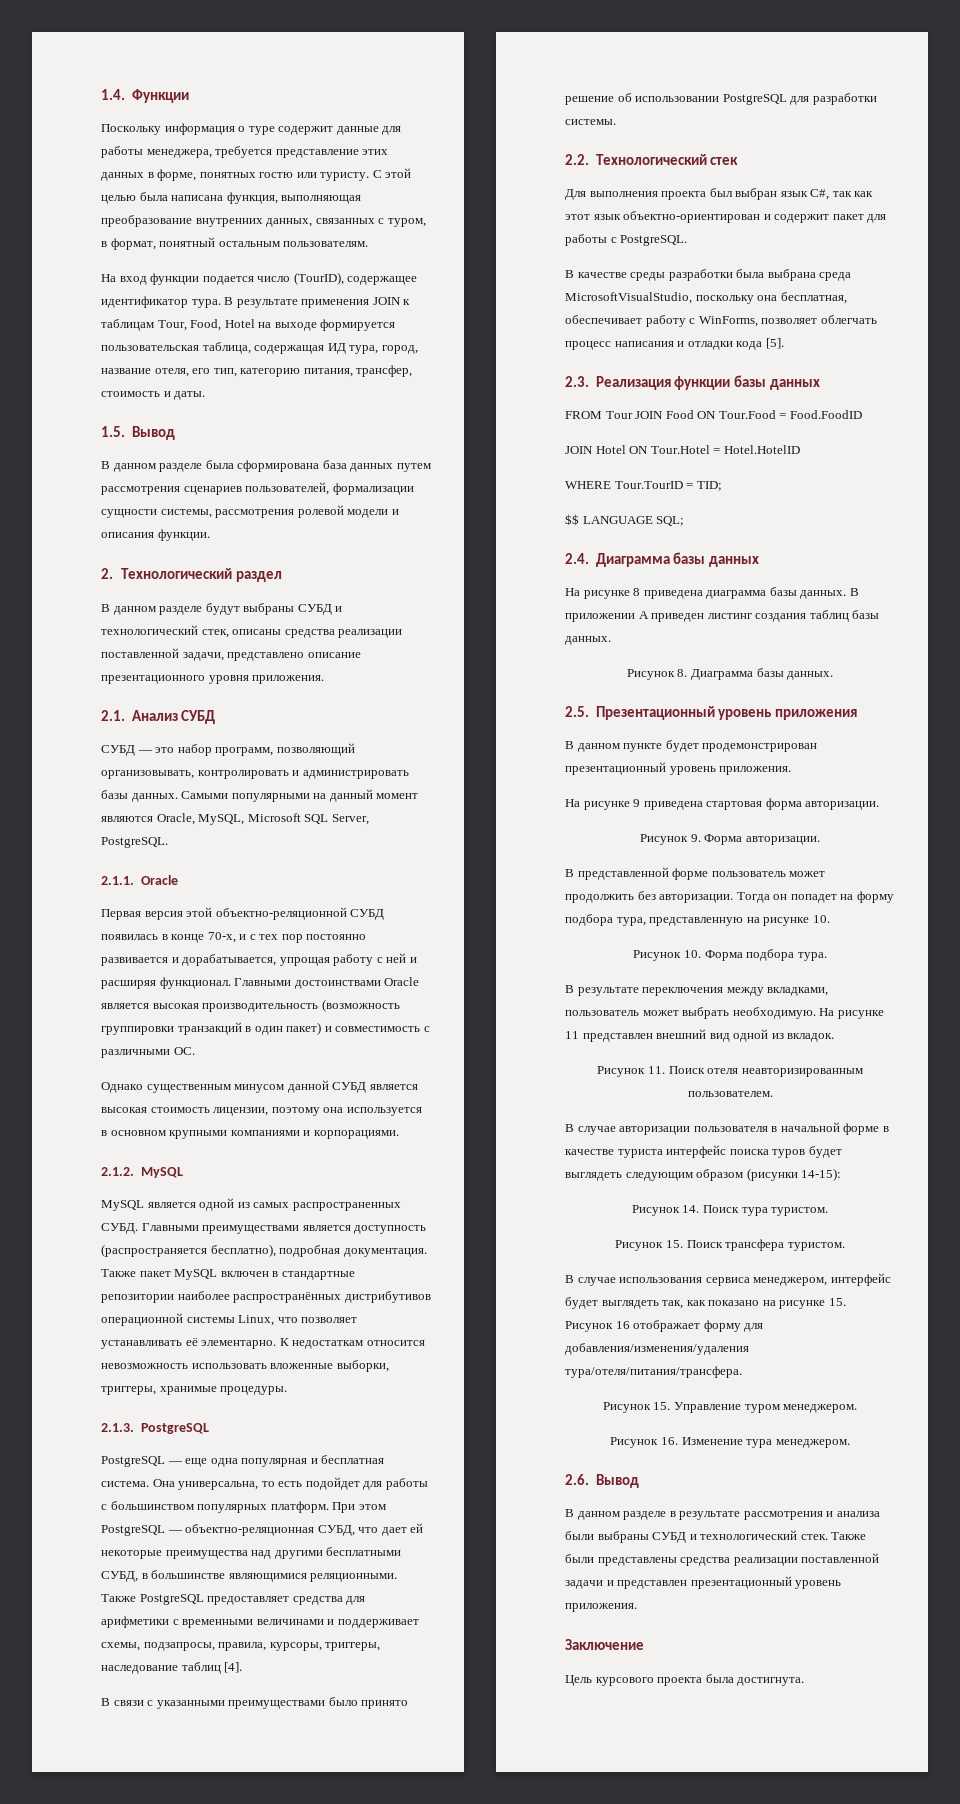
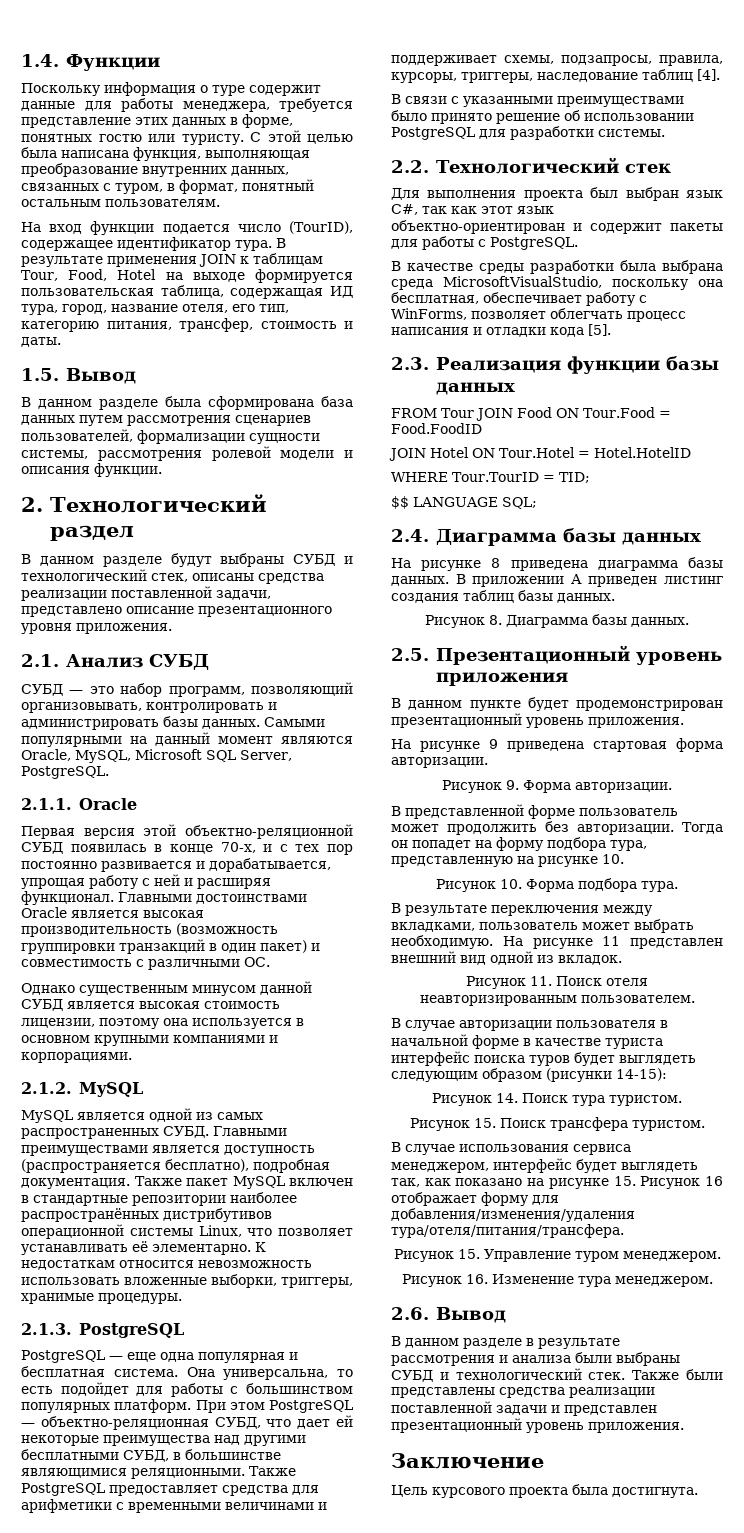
[832,214,864,220] пакет -> [670,223,723,231] пакеты

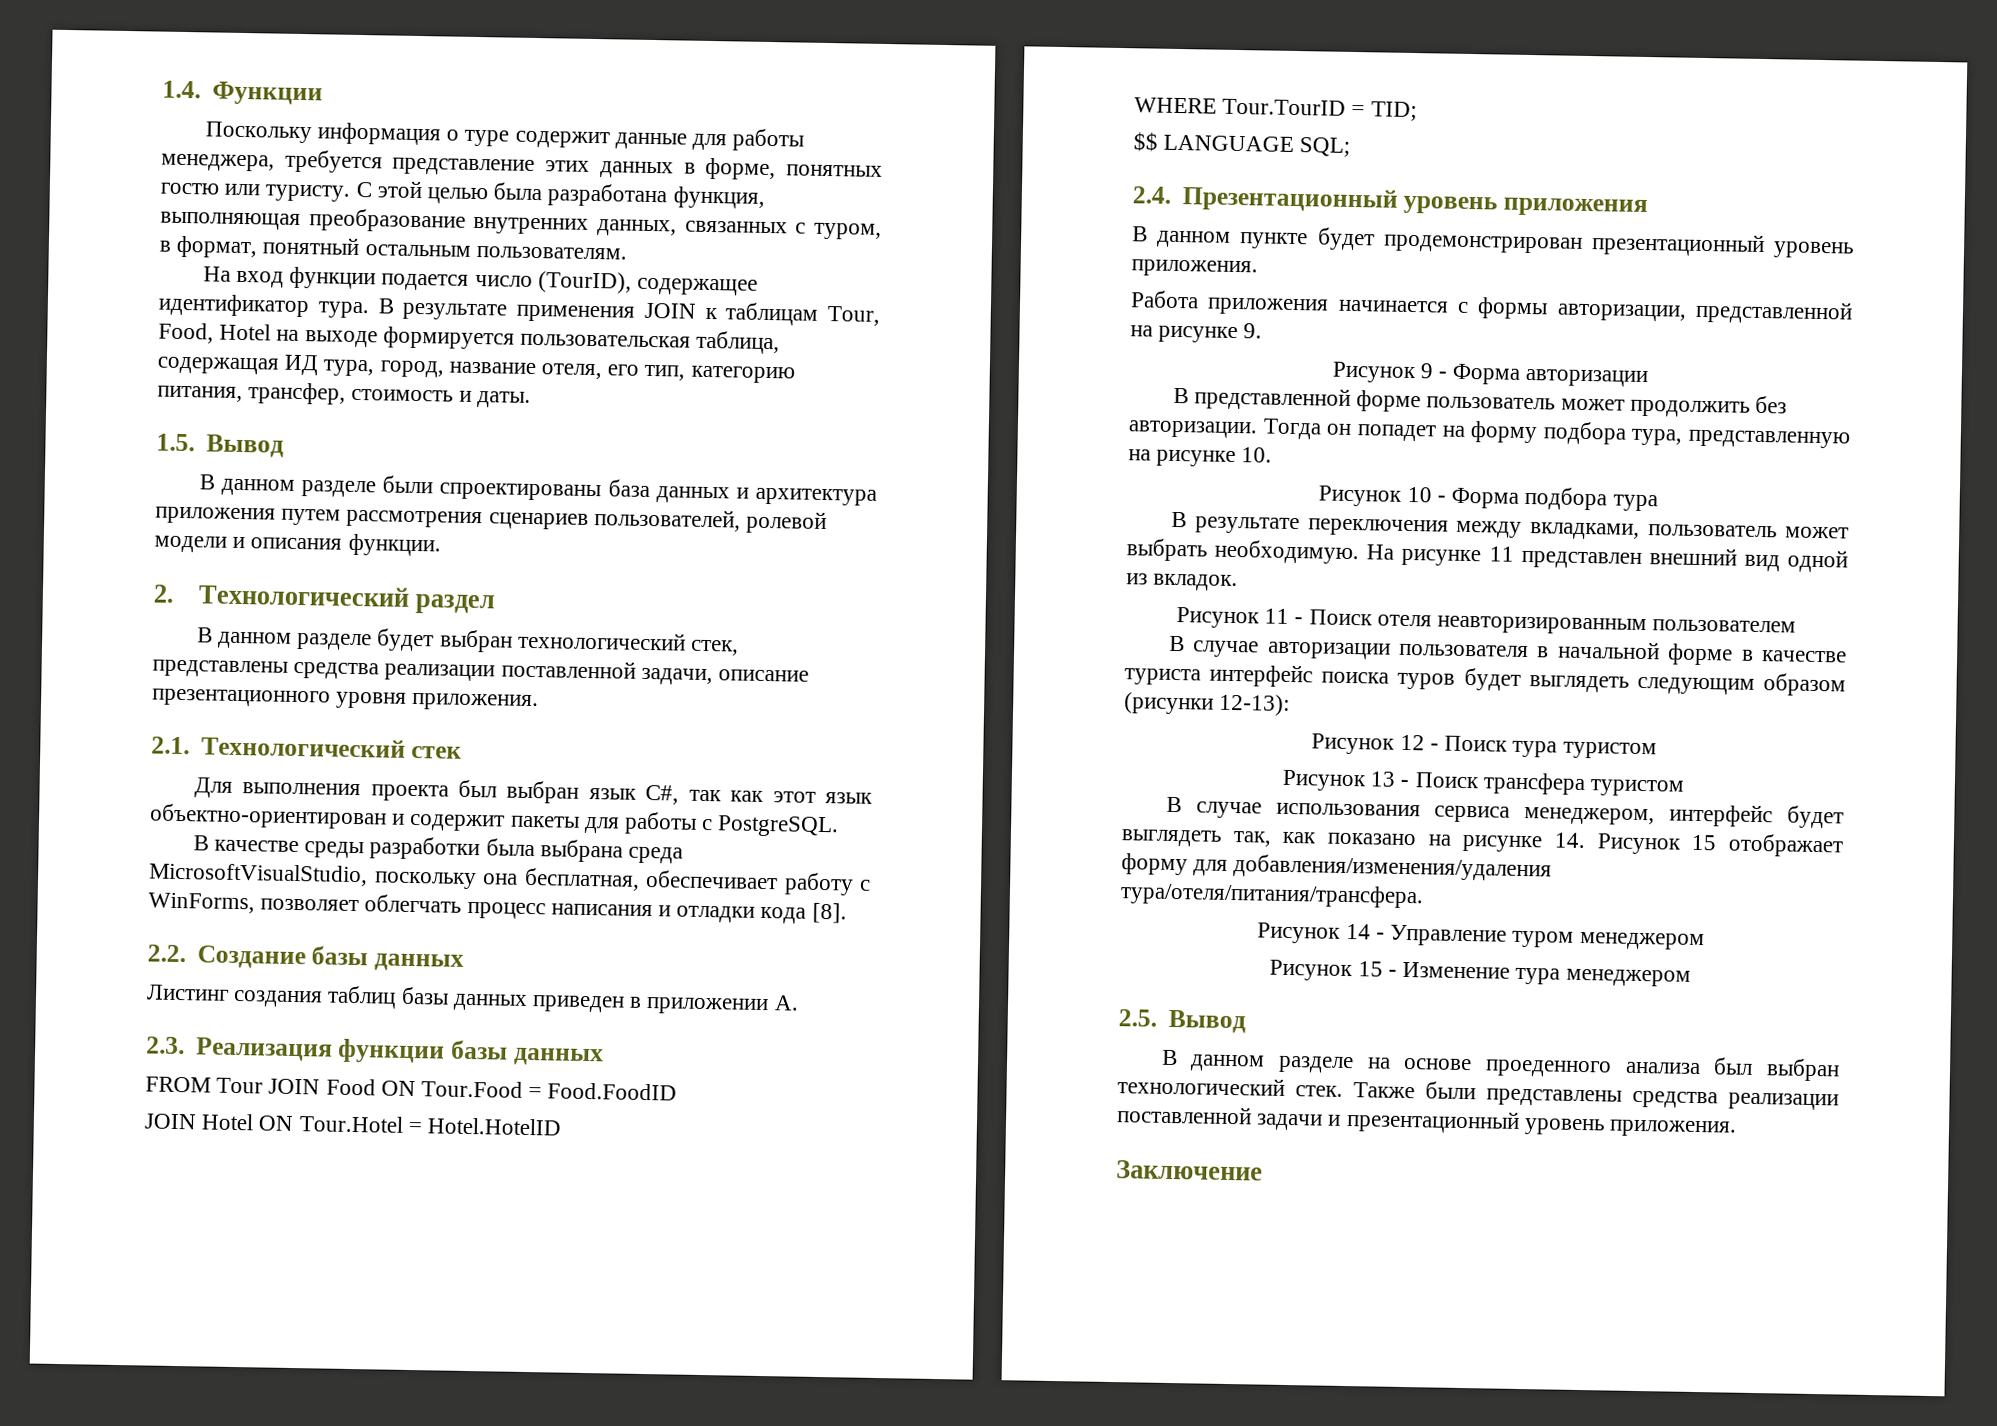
[61,150,129,158] написана -> [547,183,668,208] разработана
[165,396,353,410] [21,415,311,426] [21,429,320,444] [21,450,202,461] была сформирована база данных путем рассмотрения сценариев пользователей, формализации сущности системы, рассмотрения -> [382,475,877,506] [155,506,741,532] были спроектированы база данных и архитектура приложения путем рассмотрения сценариев пользователей,
[170,553,353,567] будут выбраны СУБД и -> [376,628,513,653] будет выбран
[192,573,254,581] описаны -> [152,659,288,678] представлены
[21,606,122,617] представлено -> (713, 676) none
[65,654,209,670] [21,682,353,697] [21,702,277,713] [21,716,325,730] [21,732,353,747] [21,749,292,763] [21,766,109,779] [21,798,137,810] [21,824,353,839] [21,842,353,855] [21,858,331,872] [21,874,271,889] [21,891,307,905] [21,907,204,918] [21,923,278,937] [21,939,320,954] [21,957,270,970] [21,981,312,996] [21,999,280,1011] [21,1018,304,1029] [21,1035,278,1046] [21,1052,132,1063] [21,1082,143,1097] [21,1108,263,1123] [21,1126,287,1139] [21,1145,315,1156] [21,1159,330,1173] [21,1176,353,1189] [21,1192,297,1206] [21,1208,272,1222] [21,1224,353,1239] [21,1241,266,1255] [21,1260,312,1270] [21,1274,353,1288] [21,1293,182,1304] [21,1323,184,1338] [21,1350,298,1363] [21,1366,353,1380] [21,1382,353,1397] [21,1399,353,1413] [21,1415,354,1430] [21,1435,306,1446] [21,1449,281,1462] [21,1466,296,1479] [21,1483,319,1496] [21,1499,327,1513] [391,55,723,66] [391,69,720,83] [391,94,684,107] [391,110,694,124] [391,126,665,140] [391,160,429,173] Анализ СУБД // СУБД — это набор программ, позволяющий организовывать, контролировать и администрировать базы данных. Самыми популярными на данный момент являются Oracle, MySQL, Microsoft SQL Server, PostgreSQL. // 2.1.1. Oracle // Первая версия этой объектно-реляционной СУБД появилась в конце 70-х, и с тех пор постоянно развивается и дорабатывается, упрощая работу с ней и расширяя функционал. Главными достоинствами Oracle является высокая производительность (возможность группировки транзакций в один пакет) и совместимость с различными ОС. // Однако существенным минусом данной СУБД является высокая стоимость лицензии, поэтому она используется в основном крупными компаниями и корпорациями. // 2.1.2. MySQL // MySQL является одной из самых распространенных СУБД. Главными преимуществами является доступность (распространяется бесплатно), подробная документация. Также пакет MySQL включен в стандартные репозитории наиболее распространённых дистрибутивов операционной системы Linux, что позволяет устанавливать её элементарно. К недостаткам относится невозможность использовать вложенные выборки, триггеры, хранимые процедуры. // 2.1.3. PostgreSQL // PostgreSQL — еще одна популярная и бесплатная система. Она универсальна, то есть подойдет для работы с большинством популярных платформ. При этом PostgreSQL — объектно-реляционная СУБД, что дает ей некоторые преимущества над другими бесплатными СУБД, в большинстве являющимися реляционными. Также PostgreSQL предоставляет средства для арифметики с временными величинами и поддерживает схемы, подзапросы, правила, курсоры, триггеры, наследование таблиц [4]. // В связи с указанными преимуществами было принято решение об использовании PostgreSQL для разработки системы. // 2.2. -> (190, 745) none
[588,324,611,336] [5]. -> [811,902,847,924] [147,944,465,972] [146,984,799,1016] [8]. // 2.2. Создание базы данных // Листинг создания таблиц базы данных приведен в приложении А.
[435,528,701,546] [391,557,723,571] [391,574,723,587] [391,590,615,603] [425,614,689,628] [391,648,429,661] Диаграмма базы данных // На рисунке 8 приведена диаграмма базы данных. В приложении А приведен листинг создания таблиц базы данных. // Рисунок 8. Диаграмма базы данных. // 2.5. -> (1172, 195) none
[391,738,723,752] [391,757,488,768] [442,780,672,793] На рисунке 9 приведена стартовая форма авторизации. // Рисунок 9. Форма авторизации. -> [1130,290,1853,325] [1130,323,1263,344] [1331,361,1649,388] Работа приложения начинается с формы авторизации, представленной на рисунке 9. // Рисунок 9 - Форма авторизации
[500,879,522,889] 10. -> [1406,486,1446,503] 10 -
[641,881,678,892] тура. -> [1612,494,1658,512] тура
[530,976,552,986] 11. -> [1264,608,1304,625] 11 -
[580,995,695,1003] пользователем. -> [1652,619,1797,633] пользователем
[616,1068,667,1081] [432,1093,518,1106] 14-15): // Рисунок 14. -> [1219,693,1291,716] [1311,733,1439,755] 12-13): // Рисунок 12 -
[609,1095,682,1106] [409,1118,496,1131] туристом. // Рисунок 15. -> [1562,741,1657,760] [1281,769,1410,792] туристом // Рисунок 13 -
[631,1120,705,1131] туристом. -> [1590,779,1685,797] туристом
[613,1176,723,1189] 15. Рисунок 16 -> [1554,832,1718,855] 14. Рисунок 15
[457,1249,480,1259] 15. -> [1345,923,1385,940] 14 -
[622,1251,721,1262] [401,1274,713,1287] [391,1307,506,1323] [391,1336,620,1349] [391,1352,680,1366] [391,1370,449,1382] менеджером. // Рисунок 16. Изменение тура менеджером. // 2.6. Вывод // В данном разделе в результате рассмотрения и анализа были выбраны СУБД и -> [1579,931,1705,951] [1269,959,1691,987] [1118,1009,1246,1034] [1161,1049,1840,1082] менеджером // Рисунок 15 - Изменение тура менеджером // 2.5. Вывод // В данном разделе на основе проеденного анализа был выбран
[564,1405,657,1416] представлен -> (1342, 1120) none
[391,1484,698,1498] // Цель курсового проекта была достигнута. -> (1263, 1170) none

